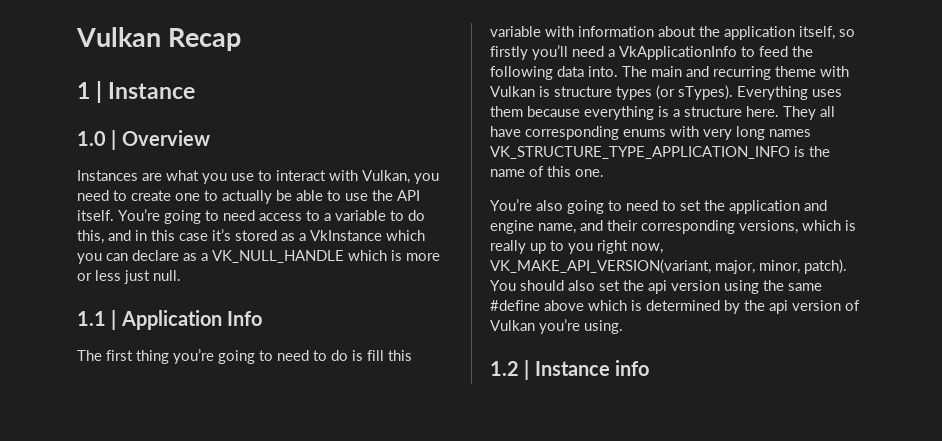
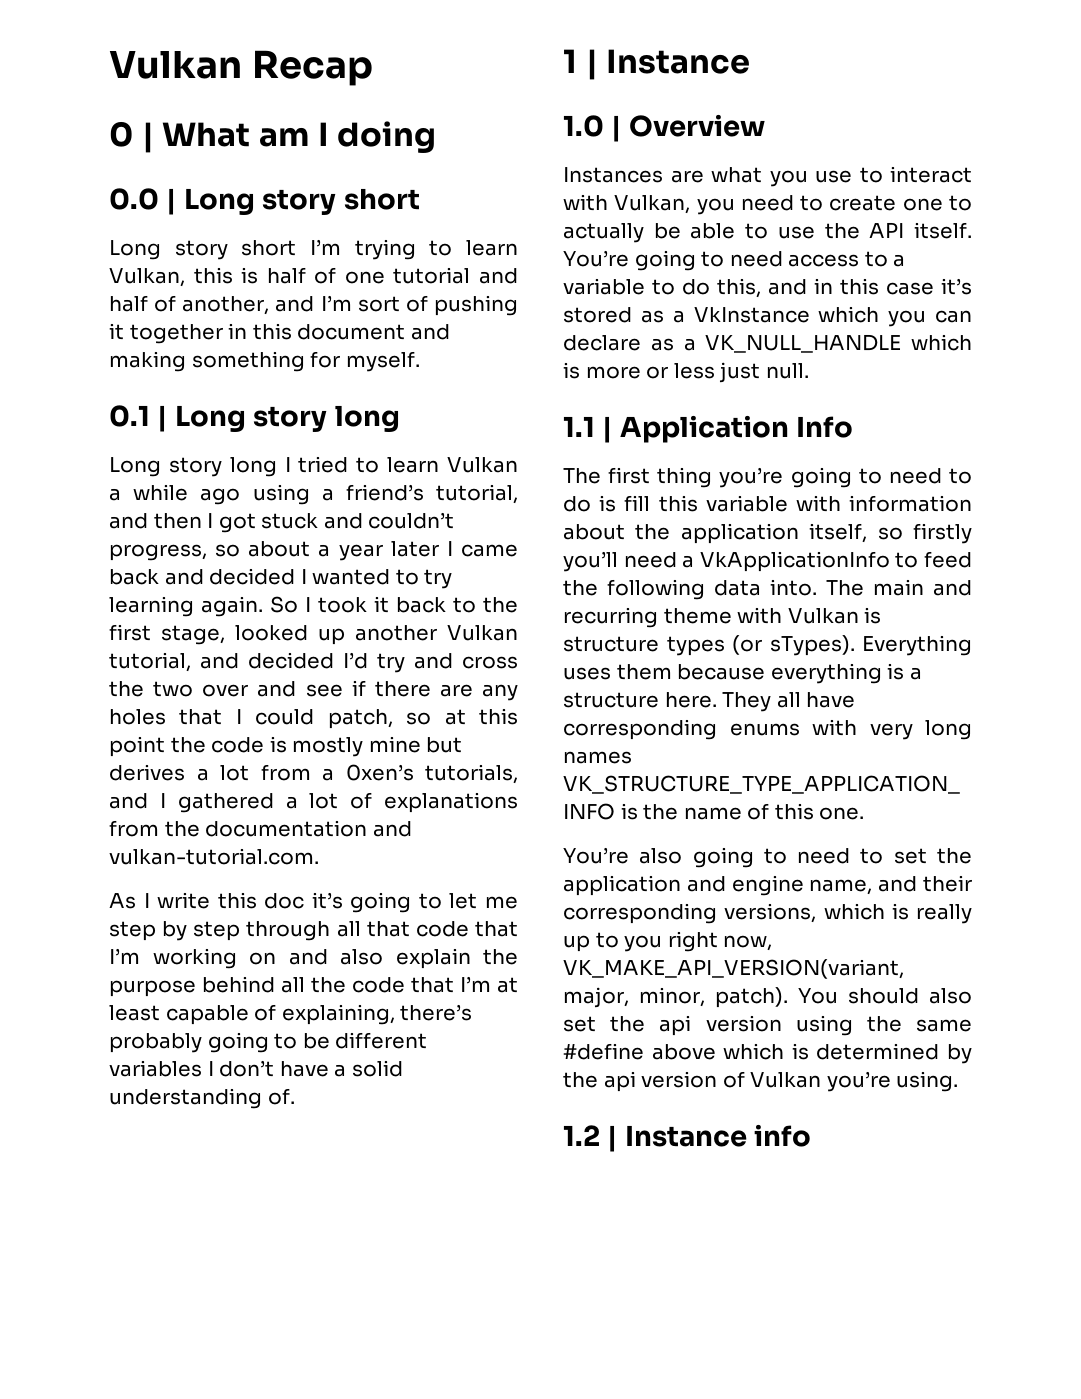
(242, 39) none -> [109,121,437,153] [109,188,420,215] [109,239,518,260] [109,267,518,287] [109,295,518,316] [109,323,450,344] [109,351,420,372] [109,405,400,432] [109,456,518,477] [109,484,518,505] [109,512,455,533] [109,541,518,561] [109,568,453,589] [109,596,518,617] [109,624,518,645] [109,652,518,673] [109,680,518,701] [109,708,518,729] [109,736,463,757] [109,764,518,784] [109,792,518,813] [109,820,412,837] [109,848,319,865] [109,892,518,913] [109,921,518,941] [109,948,518,969] [109,976,518,997] [109,1004,473,1025] [109,1032,428,1053] [109,1060,403,1077] [109,1088,295,1109] // 0 | What am I doing // 0.0 | Long story short // Long story short I’m trying to learn Vulkan, this is half of one tutorial and half of another, and I’m sort of pushing it together in this document and making something for myself. // 0.1 | Long story long // Long story long I tried to learn Vulkan a while ago using a friend’s tutorial, and then I got stuck and couldn’t progress, so about a year later I came back and decided I wanted to try learning again. So I took it back to the first stage, looked up another Vulkan tutorial, and decided I’d try and cross the two over and see if there are any holes that I could patch, so at this point the code is mostly mine but derives a lot from a 0xen’s tutorials, and I gathered a lot of explanations from the documentation and vulkan-tutorial.com. // As I write this doc it’s going to let me step by step through all that code that I’m working on and also explain the purpose behind all the code that I’m at least capable of explaining, there’s probably going to be different variables I don’t have a solid understanding of.

